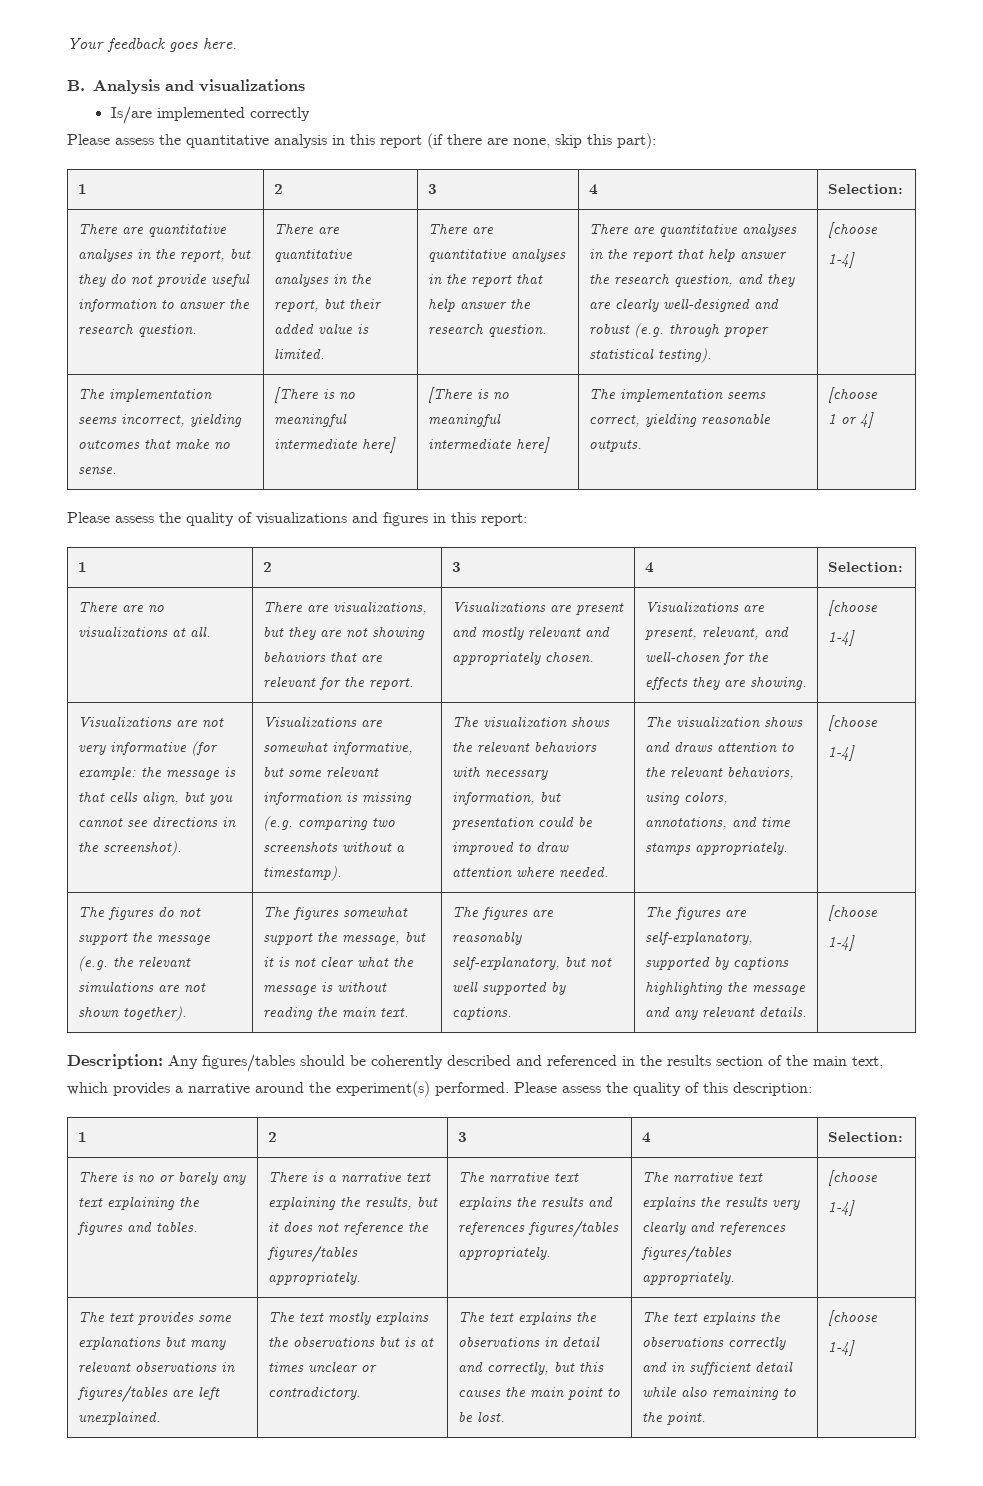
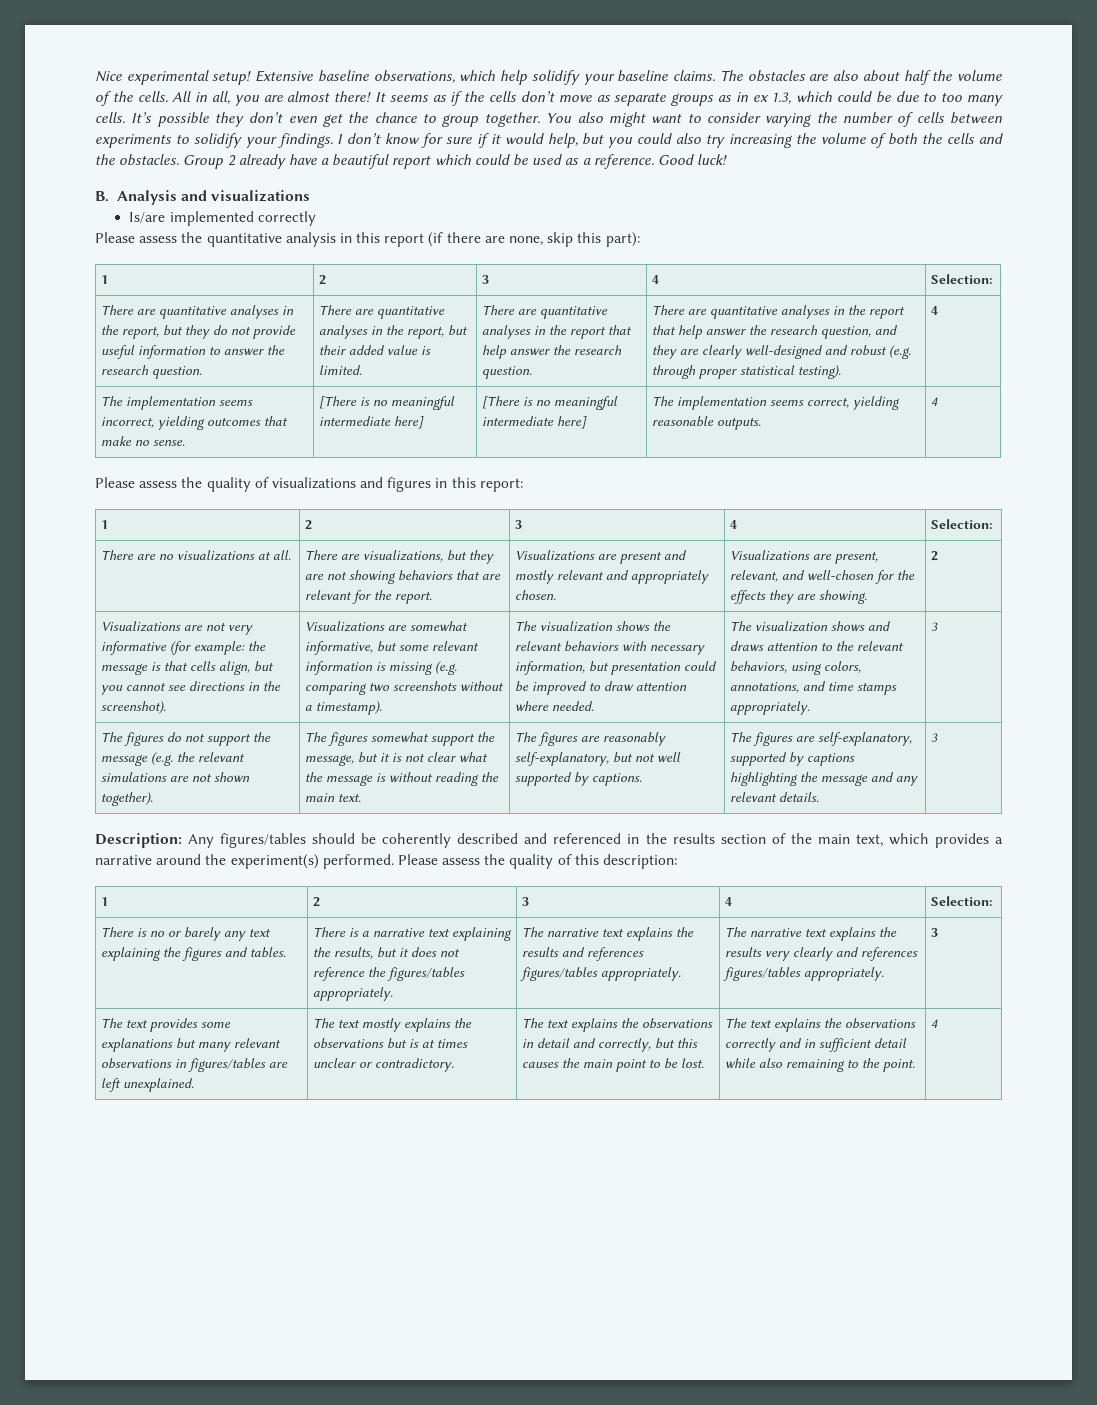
[67,38,237,52] Your feedback goes here. -> [95,70,1002,85] [95,91,1003,106] [95,112,1002,127] [95,133,1003,148] [95,154,728,169] Nice experimental setup! Extensive baseline observations, which help solidify your baseline claims. The obstacles are also about half the volume of the cells. All in all, you are almost there! It seems as if the cells don’t move as separate groups as in ex 1.3, which could be due to too many cells. It’s possible they don’t even get the chance to group together. You also might want to consider varying the number of cells between experiments to solidify your findings. I don’t know for sure if it would help, but you could also try increasing the volume of both the cells and the obstacles. Group 2 already have a beautiful report which could be used as a reference. Good luck!
[827,222,878,238] [827,252,855,268] [choose // 1-4] -> [931,306,939,315] 4
[827,387,878,403] [827,412,874,428] [choose // 1 or 4] -> [931,397,939,406] 4
[827,600,878,616] [827,630,855,646] [choose // 1-4] -> [931,551,939,561] 2
[827,715,878,731] [827,745,855,761] [choose // 1-4] -> [931,622,939,631] 3
[827,905,878,921] [827,935,855,951] [choose // 1-4] -> [931,733,939,742] 3
[827,1170,878,1186] [827,1200,855,1216] [choose // 1-4] -> [931,928,939,937] 3
[827,1310,878,1326] [827,1340,855,1356] [choose // 1-4] -> [931,1019,939,1028] 4

